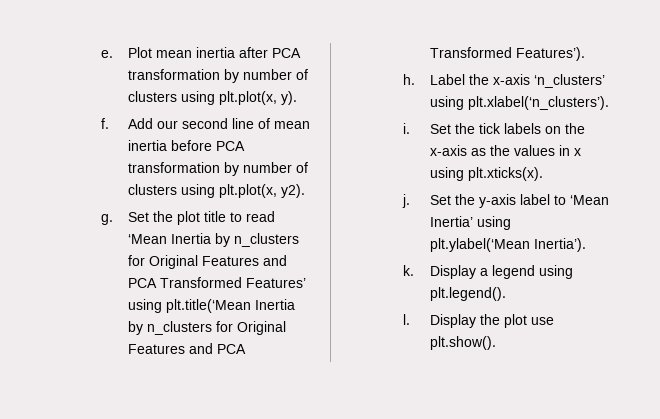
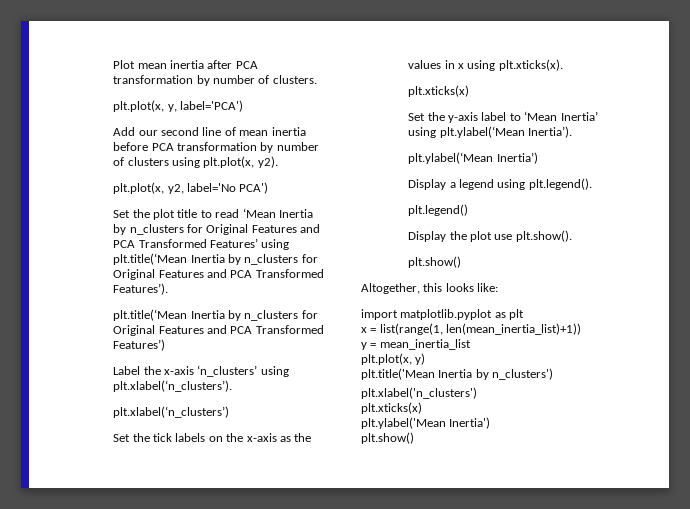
[100,50,113,58] e. -> (113, 64) none
[127,91,297,105] [100,118,109,129] clusters using plt.plot(x, y). // f. -> [272,75,317,84] [113,100,244,112] clusters. // plt.plot(x, y, label='PCA') //
[100,214,113,225] g. -> [113,182,269,194] plt.plot(x, y2, label='No PCA') //
[402,74,415,85] h. -> [113,309,318,321] [113,325,324,336] [113,339,166,351] plt.title(‘Mean Inertia by n_clusters for Original Features and PCA Transformed Features’) //
[402,123,410,134] i. -> [113,406,230,418] plt.xlabel(‘n_clusters’) //
[401,194,410,208] j. -> [408,85,470,97] plt.xticks(x) //
[402,265,414,276] k. -> [408,152,538,164] plt.ylabel(‘Mean Inertia’) //
[402,314,410,325] l. -> [408,204,469,216] plt.legend() //
(496, 343) none -> [408,256,462,268] [361,283,499,294] [361,309,525,320] [361,323,582,335] [361,339,471,350] [361,353,426,365] [361,368,554,380] [361,387,477,399] [361,402,422,414] [361,417,491,429] [361,432,414,444] // plt.show() // Altogether, this looks like: // import matplotlib.pyplot as plt // x = list(range(1, len(mean_inertia_list)+1)) // y = mean_inertia_list // plt.plot(x, y) // plt.title('Mean Inertia by n_clusters') // plt.xlabel('n_clusters') // plt.xticks(x) // plt.ylabel('Mean Inertia') // plt.show()

